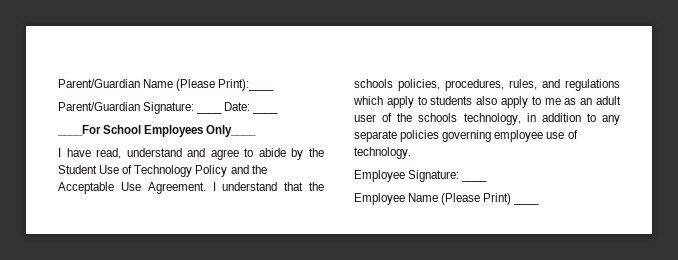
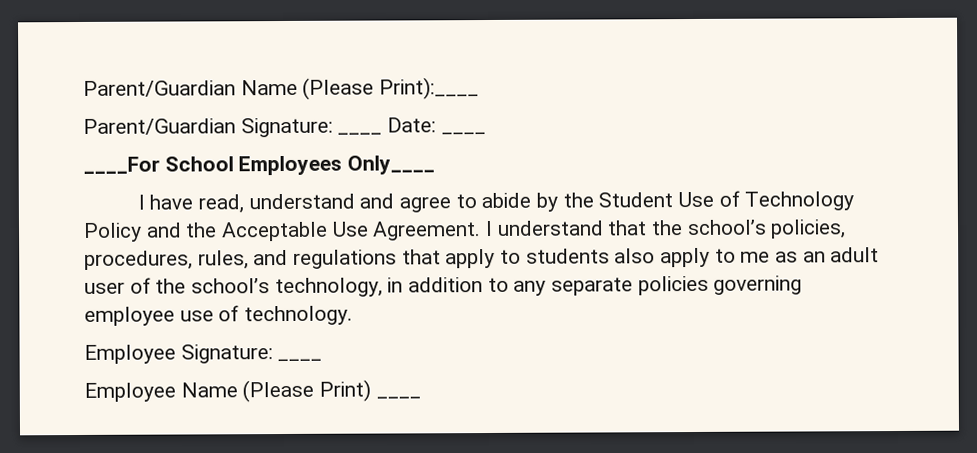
[354,79,393,88] schools -> [686,219,767,236] school’s
[353,96,383,105] which -> [401,249,441,265] that
[418,113,458,122] schools -> [191,278,271,294] school’s

